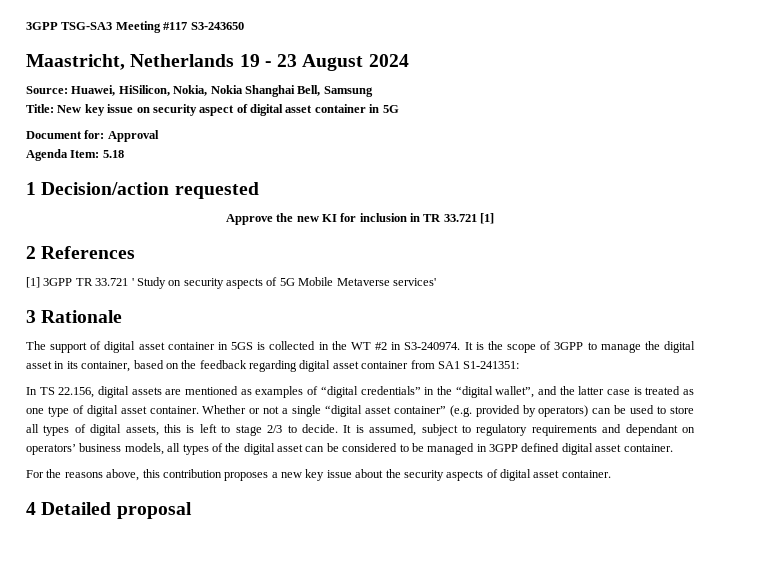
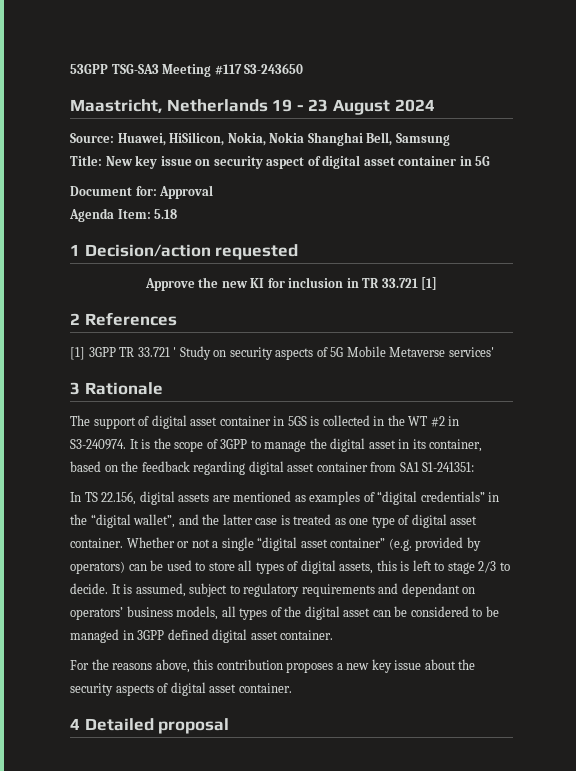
[26,22,58,30] 3GPP -> [70,64,108,74] 53GPP

